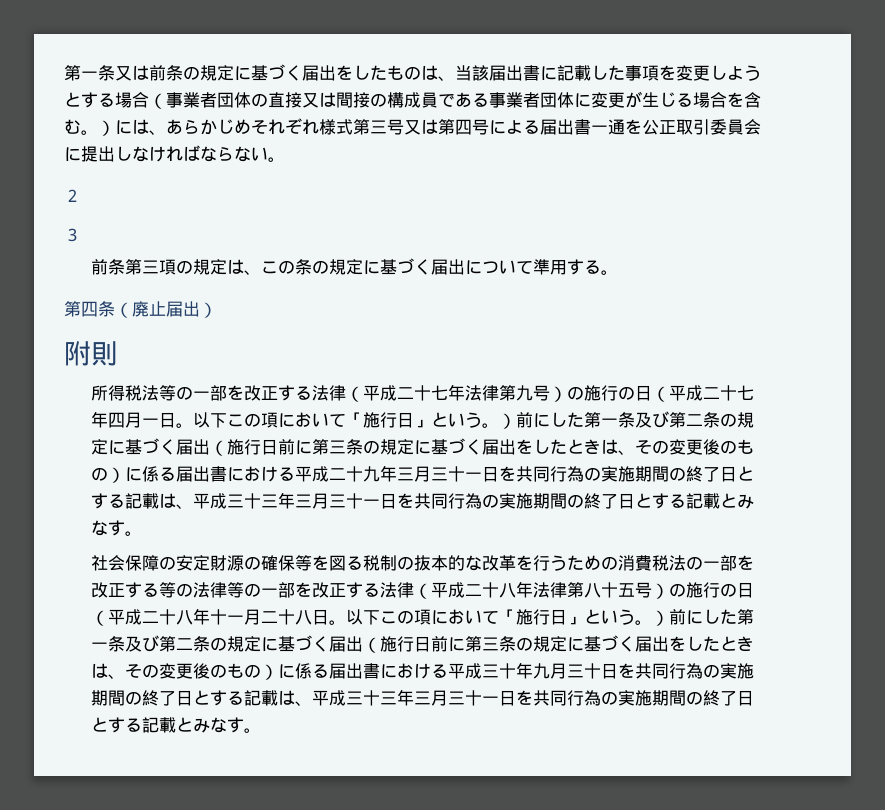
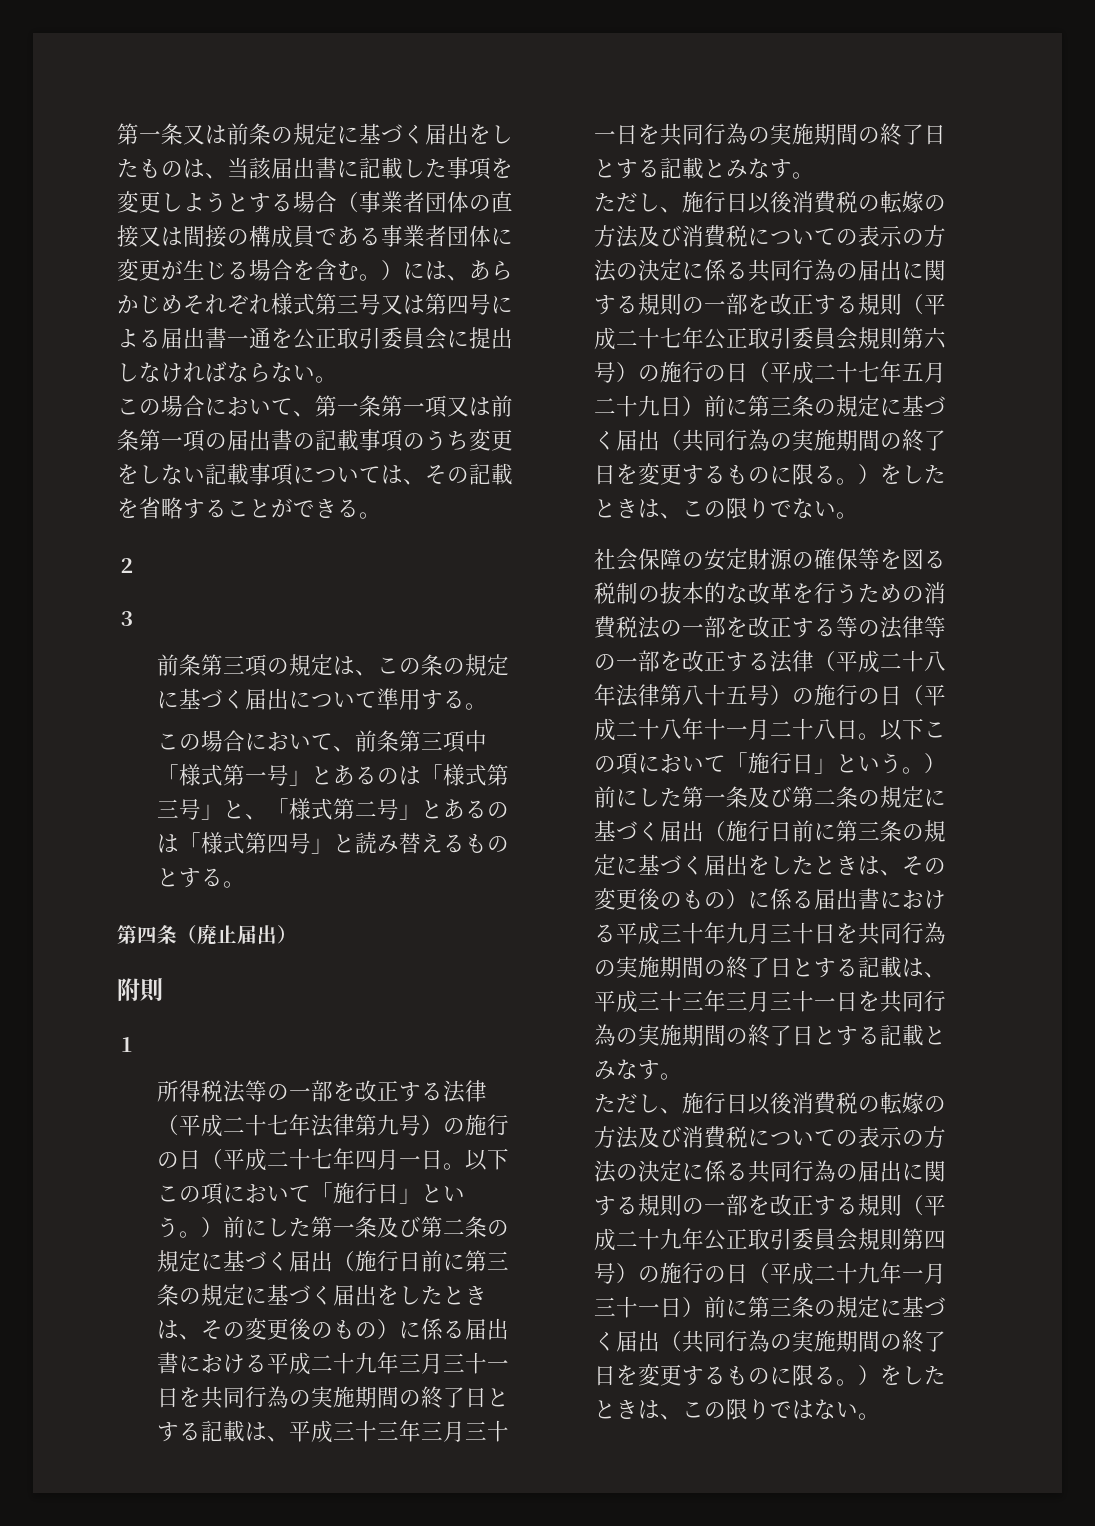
(285, 159) none -> [117,395,513,418] [117,429,513,452] [117,463,513,486] [117,497,381,519] // この場合において、第一条第一項又は前条第一項の届出書の記載事項のうち変更をしない記載事項については、その記載を省略することができる。
(619, 272) none -> [157,730,488,753] [157,764,510,786] [157,798,510,820] [157,832,510,854] [157,868,246,888] // この場合において、前条第三項中「様式第一号」とあるのは「様式第三号」と、「様式第二号」とあるのは「様式第四号」と読み替えるものとする。
(118, 353) none -> [117,1037,137,1052] // １
(143, 533) none -> [594,191,947,214] [594,225,947,248] [594,259,947,282] [594,293,947,315] [594,327,947,350] [594,361,947,384] [594,395,947,417] [594,429,947,452] [594,463,947,485] [594,497,859,519] // ただし、施行日以後消費税の転嫁の方法及び消費税についての表示の方法の決定に係る共同行為の届出に関する規則の一部を改正する規則（平成二十七年公正取引委員会規則第六号）の施行の日（平成二十七年五月二十九日）前に第三条の規定に基づく届出（共同行為の実施期間の終了日を変更するものに限る。）をしたときは、この限りでない。
(262, 730) none -> [594,1092,947,1115] [594,1126,947,1149] [594,1160,947,1183] [594,1194,947,1216] [594,1228,947,1251] [594,1262,947,1285] [594,1296,947,1318] [594,1330,947,1353] [594,1364,947,1386] [594,1398,881,1420] // ただし、施行日以後消費税の転嫁の方法及び消費税についての表示の方法の決定に係る共同行為の届出に関する規則の一部を改正する規則（平成二十九年公正取引委員会規則第四号）の施行の日（平成二十九年一月三十一日）前に第三条の規定に基づく届出（共同行為の実施期間の終了日を変更するものに限る。）をしたときは、この限りではない。

